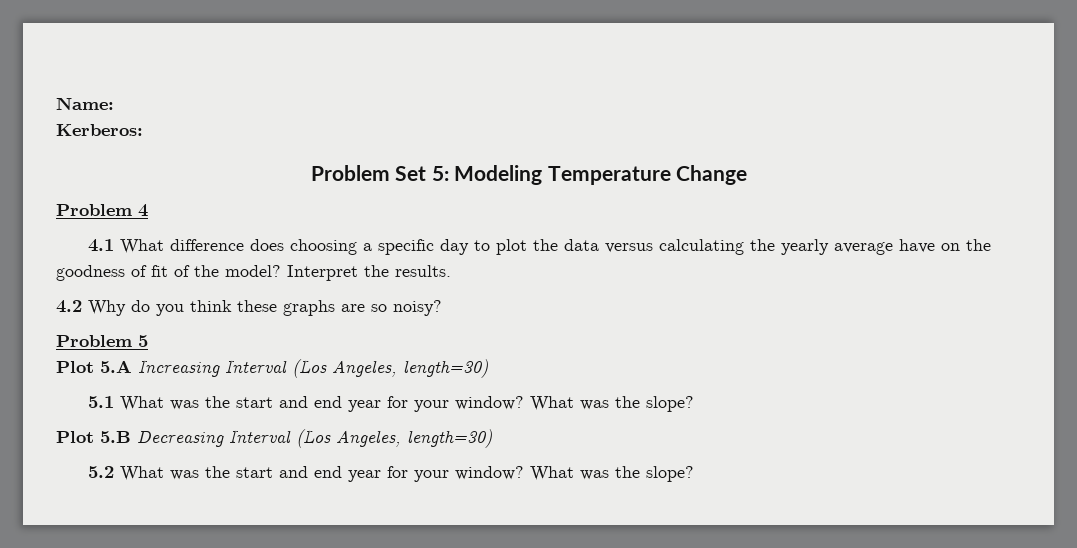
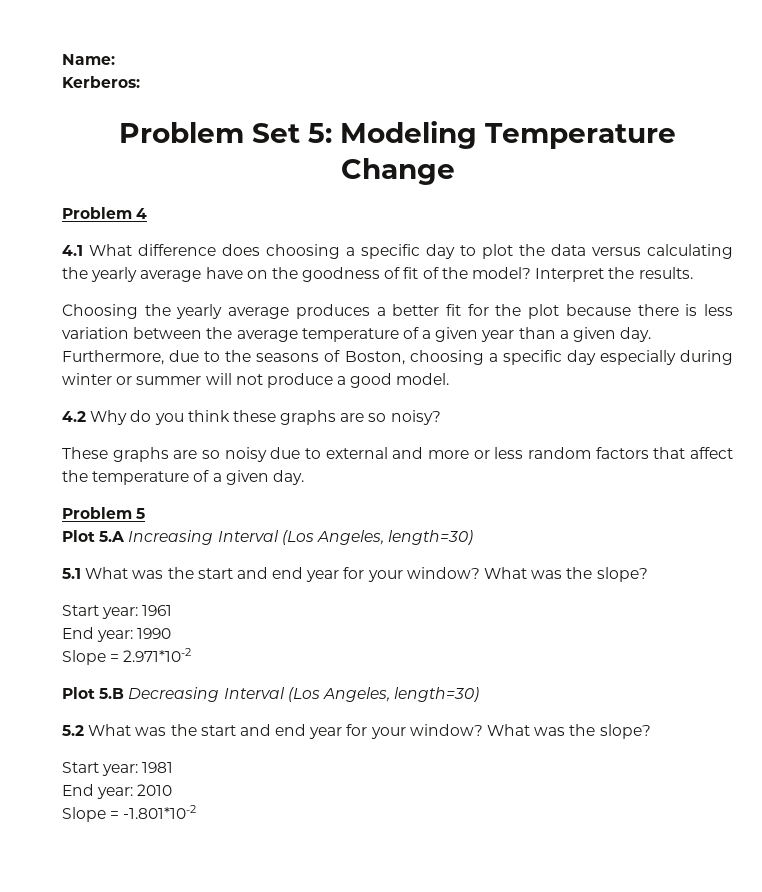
(451, 271) none -> [62,304,733,319] [62,327,652,342] [62,350,733,365] [62,373,450,388] // Choosing the yearly average produces a better fit for the plot because there is less variation between the average temperature of a given year than a given day. Furthermore, due to the seasons of Boston, choosing a specific day especially during winter or summer will not produce a good model.
(442, 308) none -> [62,447,733,462] [62,470,304,485] // These graphs are so noisy due to external and more or less random factors that affect the temperature of a given day.
(695, 404) none -> [62,605,173,619] [62,627,172,642] [62,648,192,665] // Start year: 1961 // End year: 1990 // Slope = 2.971*10-2
(695, 474) none -> [62,762,174,776] [62,784,173,799] [62,805,197,822] // Start year: 1981 // End year: 2010 // Slope = -1.801*10-2

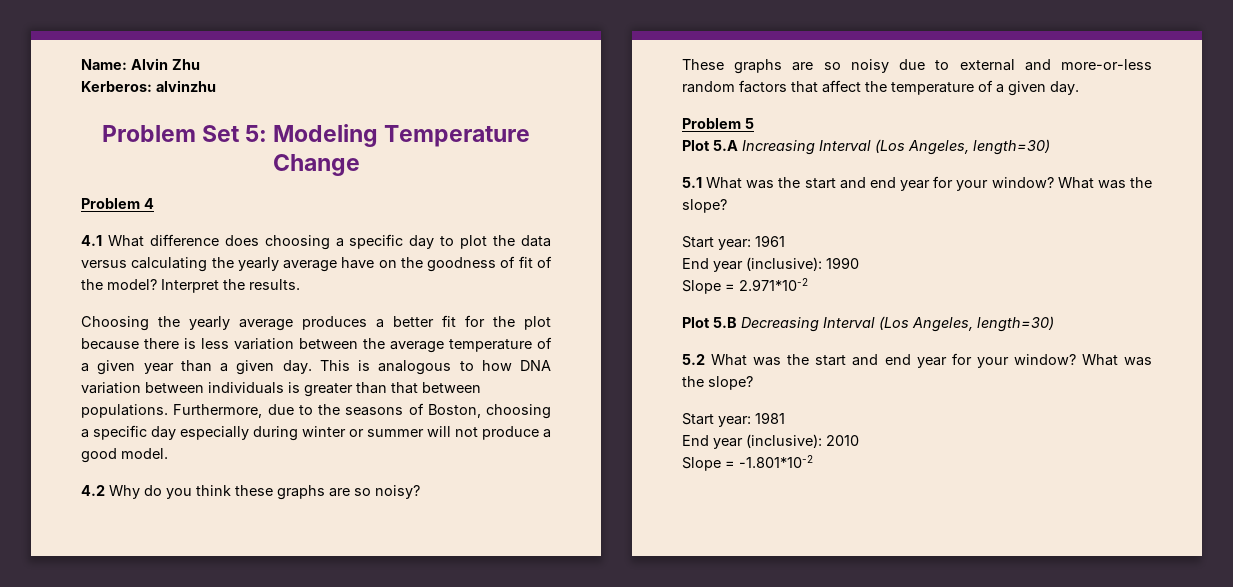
(115, 59) none -> [131,58,200,70] Alvin Zhu
(140, 82) none -> [156,80,216,92] alvinzhu
(652, 334) none -> [319,360,551,375] [81,382,481,397] [81,404,168,418] This is analogous to how DNA variation between individuals is greater than that between populations.
[428,447,524,459] more or less -> [1061,59,1152,70] more-or-less
[97,630,134,642] year: -> [713,257,822,272] year (inclusive):
[97,787,134,799] year: -> [713,434,822,449] year (inclusive):

